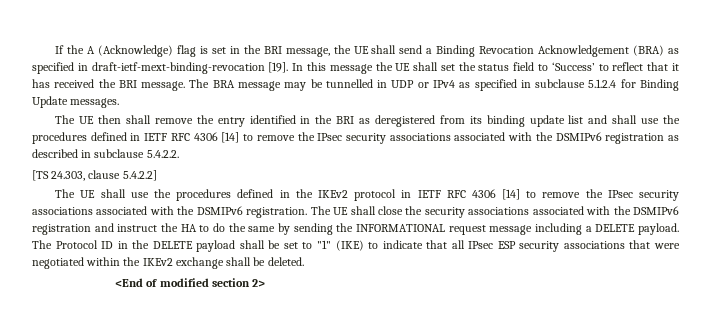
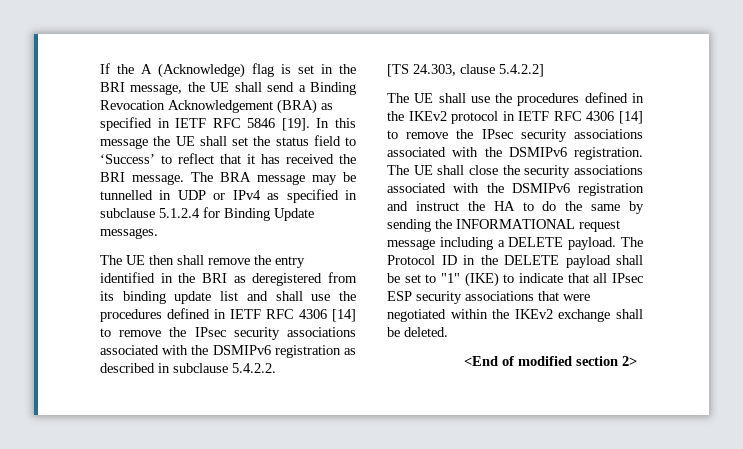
[91,62,265,74] draft-ietf-mext-binding-revocation -> [175,118,276,128] IETF RFC 5846

